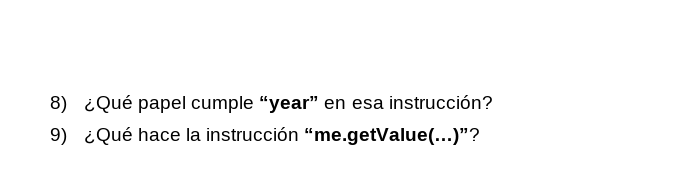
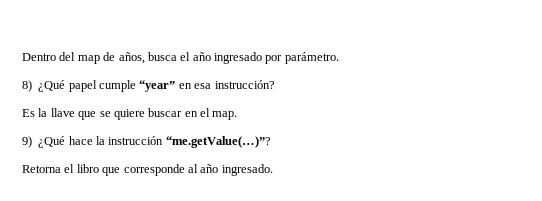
(50, 104) none -> [22,52,339,64] Dentro del map de años, busca el año ingresado por parámetro. //
(493, 102) none -> [22,108,238,120] // Es la llave que se quiere buscar en el map.
(481, 136) none -> [22,164,273,176] // Retorna el libro que corresponde al año ingresado.

